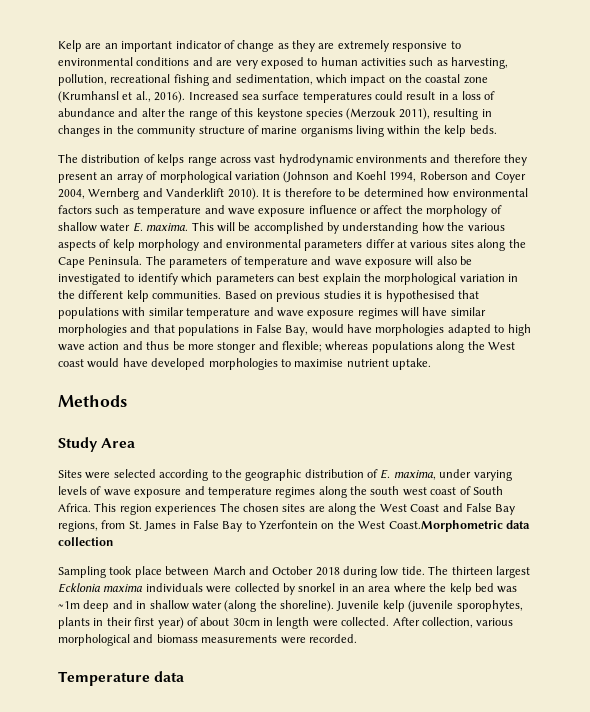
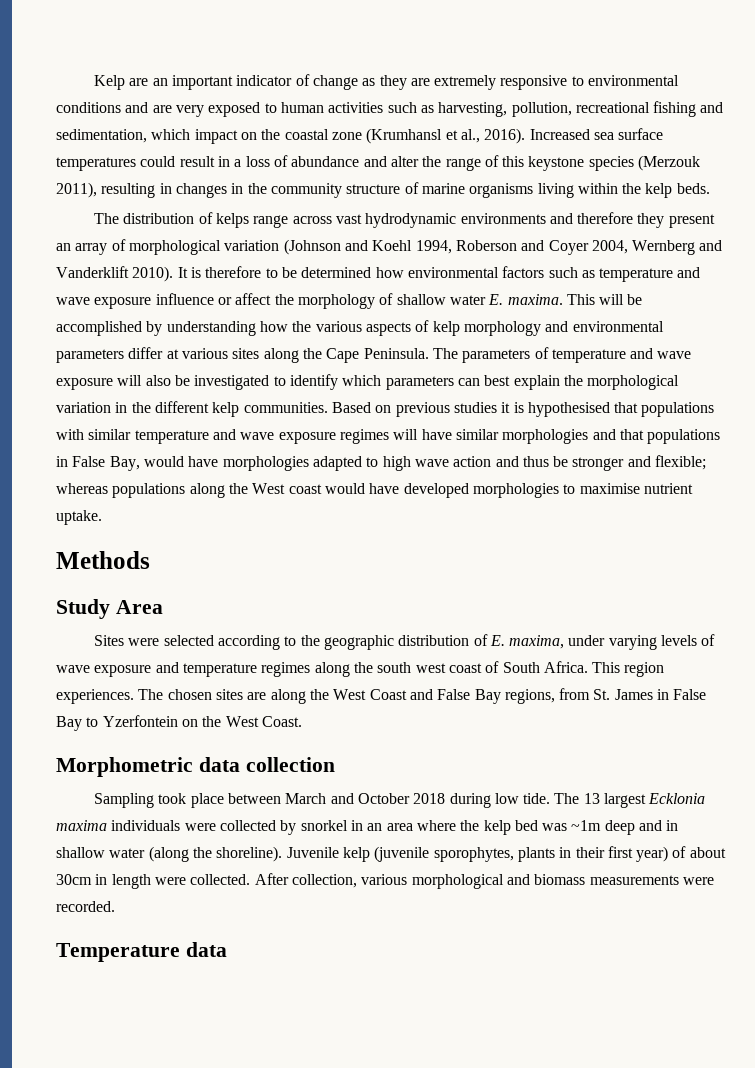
[187,342,257,353] more stonger -> [572,457,625,471] stronger
[155,504,217,515] experiences -> [56,689,134,704] experiences.
[388,520,503,532] Coast.Morphometric -> [261,716,302,727] [56,757,193,777] Coast. // Morphometric
[451,566,493,575] thirteen -> [583,793,600,804] 13

